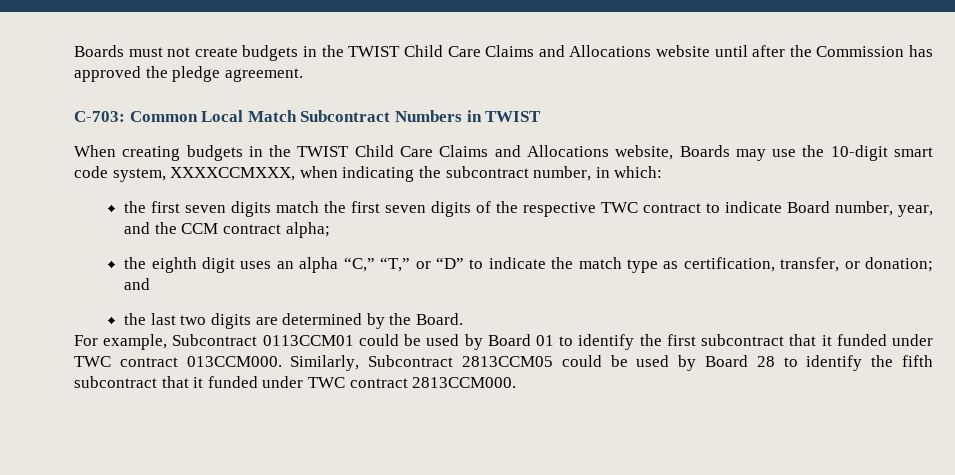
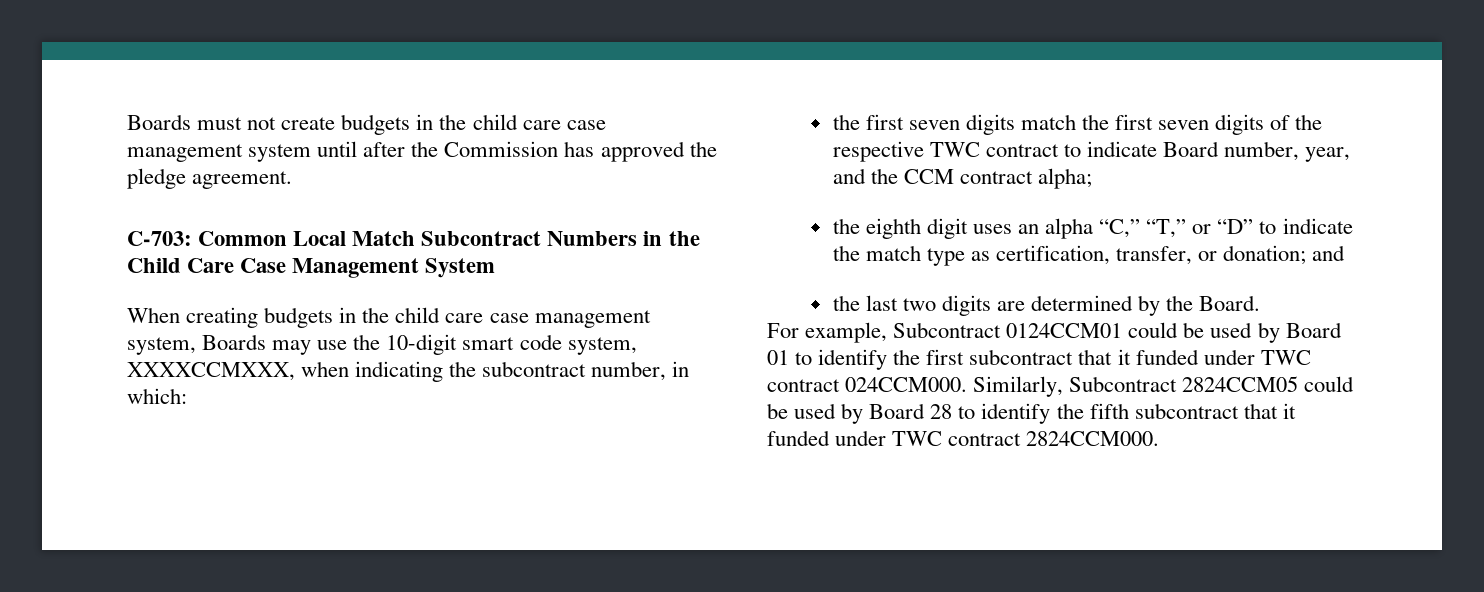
[348,45,710,57] TWIST Child Care Claims and Allocations website -> [472,114,606,130] [127,144,312,162] child care case management system
[485,111,542,122] TWIST -> [668,231,700,246] [127,258,496,278] the Child Care Case Management System
[297,145,674,160] TWIST Child Care Claims and Allocations website, -> [395,307,651,328] [127,337,196,355] child care case management system,
[262,335,354,346] 0113CCM01 -> [1006,323,1123,338] 0124CCM01
[186,356,282,367] 013CCM000. -> [845,377,968,392] 024CCM000.
[462,356,553,367] 2813CCM05 -> [1182,376,1299,392] 2824CCM05
[412,377,517,388] 2813CCM000. -> [1026,431,1160,446] 2824CCM000.

